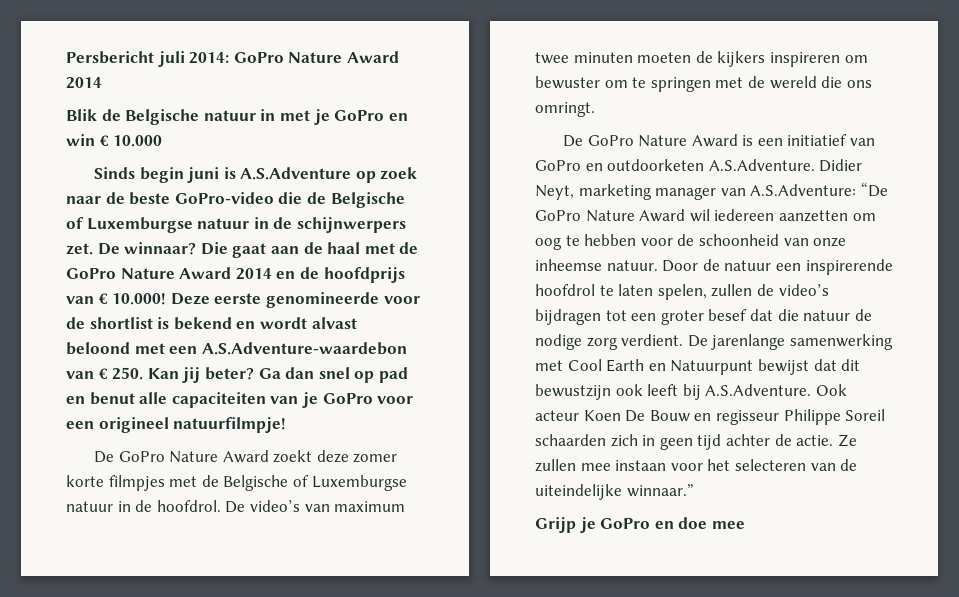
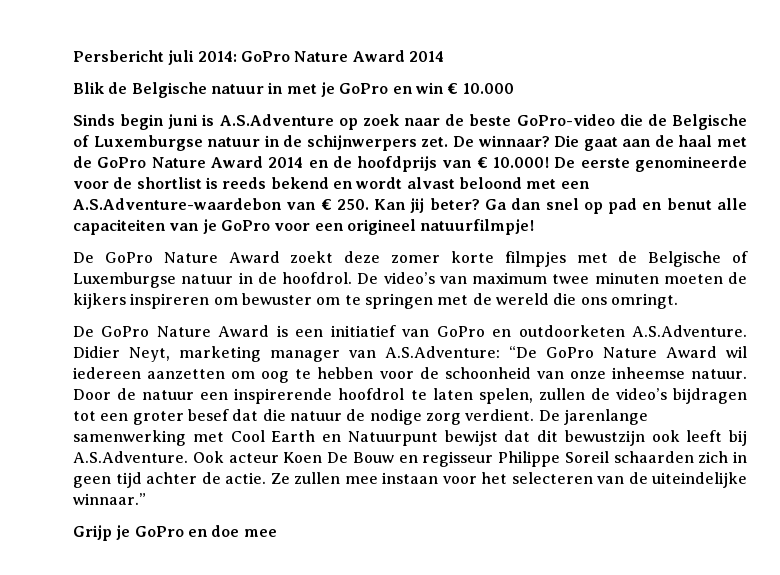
[170,293,210,305] Deze -> [554,157,576,168] De
(170, 323) none -> [222,177,267,189] reeds

